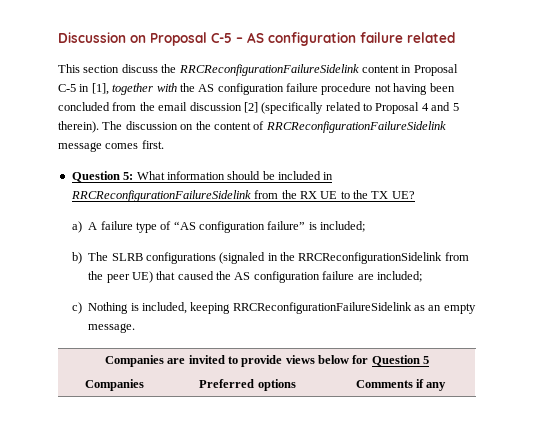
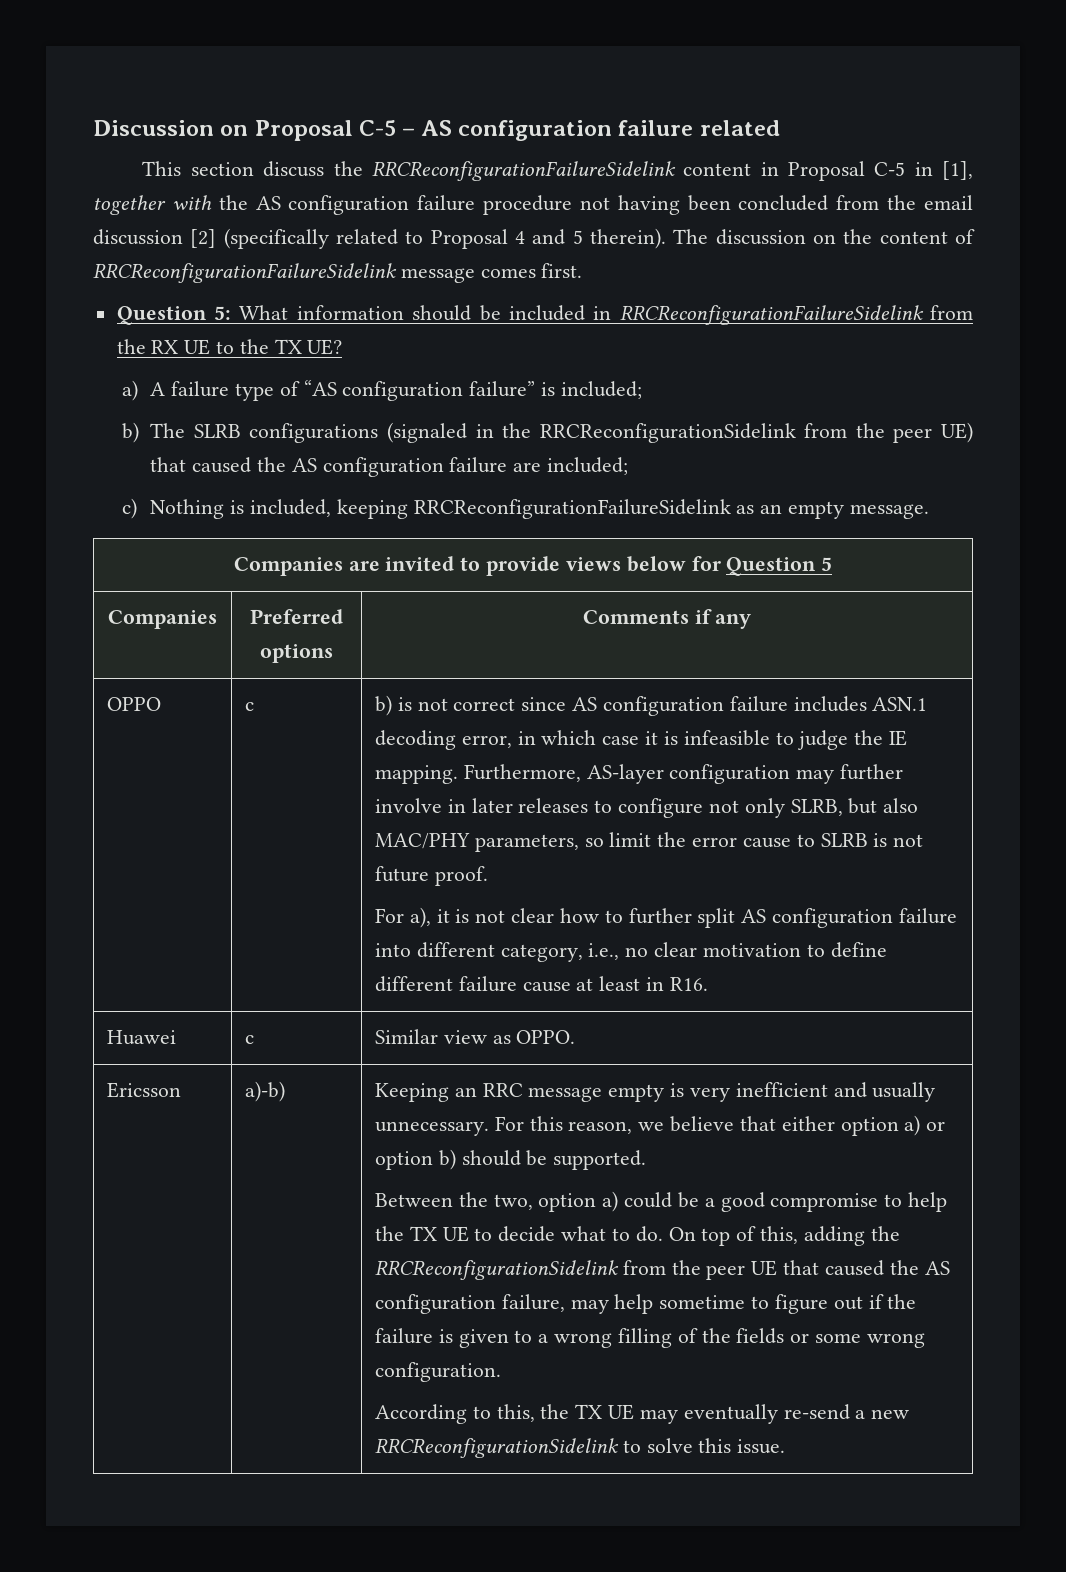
(447, 386) none -> [107,697,162,711] [245,702,255,711] [375,695,928,716] [375,730,907,750] [375,764,904,784] [375,798,919,818] [375,832,924,852] [375,866,488,886] [375,907,957,928] [375,942,887,962] [375,976,708,992] [107,1030,177,1045] [245,1035,255,1044] [375,1029,576,1044] [107,1082,182,1098] [245,1081,286,1102] [375,1082,936,1102] [375,1115,946,1136] [375,1149,647,1170] [375,1191,947,1212] [375,1226,900,1246] [375,1260,950,1280] [375,1294,917,1314] [375,1328,925,1348] [375,1362,502,1382] [375,1404,910,1424] [375,1438,786,1458] // OPPO | c | b) is not correct since AS configuration failure includes ASN.1 decoding error, in which case it is infeasible to judge the IE mapping. Furthermore, AS-layer configuration may further involve in later releases to configure not only SLRB, but also MAC/PHY parameters, so limit the error cause to SLRB is not future proof. // For a), it is not clear how to further split AS configuration failure into different category, i.e., no clear motivation to define different failure cause at least in R16. // Huawei | c | Similar view as OPPO. // Ericsson | a)-b) | Keeping an RRC message empty is very inefficient and usually unnecessary. For this reason, we believe that either option a) or option b) should be supported. // Between the two, option a) could be a good compromise to help the TX UE to decide what to do. On top of this, adding the RRCReconfigurationSidelink from the peer UE that caused the AS configuration failure, may help sometime to figure out if the failure is given to a wrong filling of the fields or some wrong configuration. // According to this, the TX UE may eventually re-send a new RRCReconfigurationSidelink to solve this issue.

